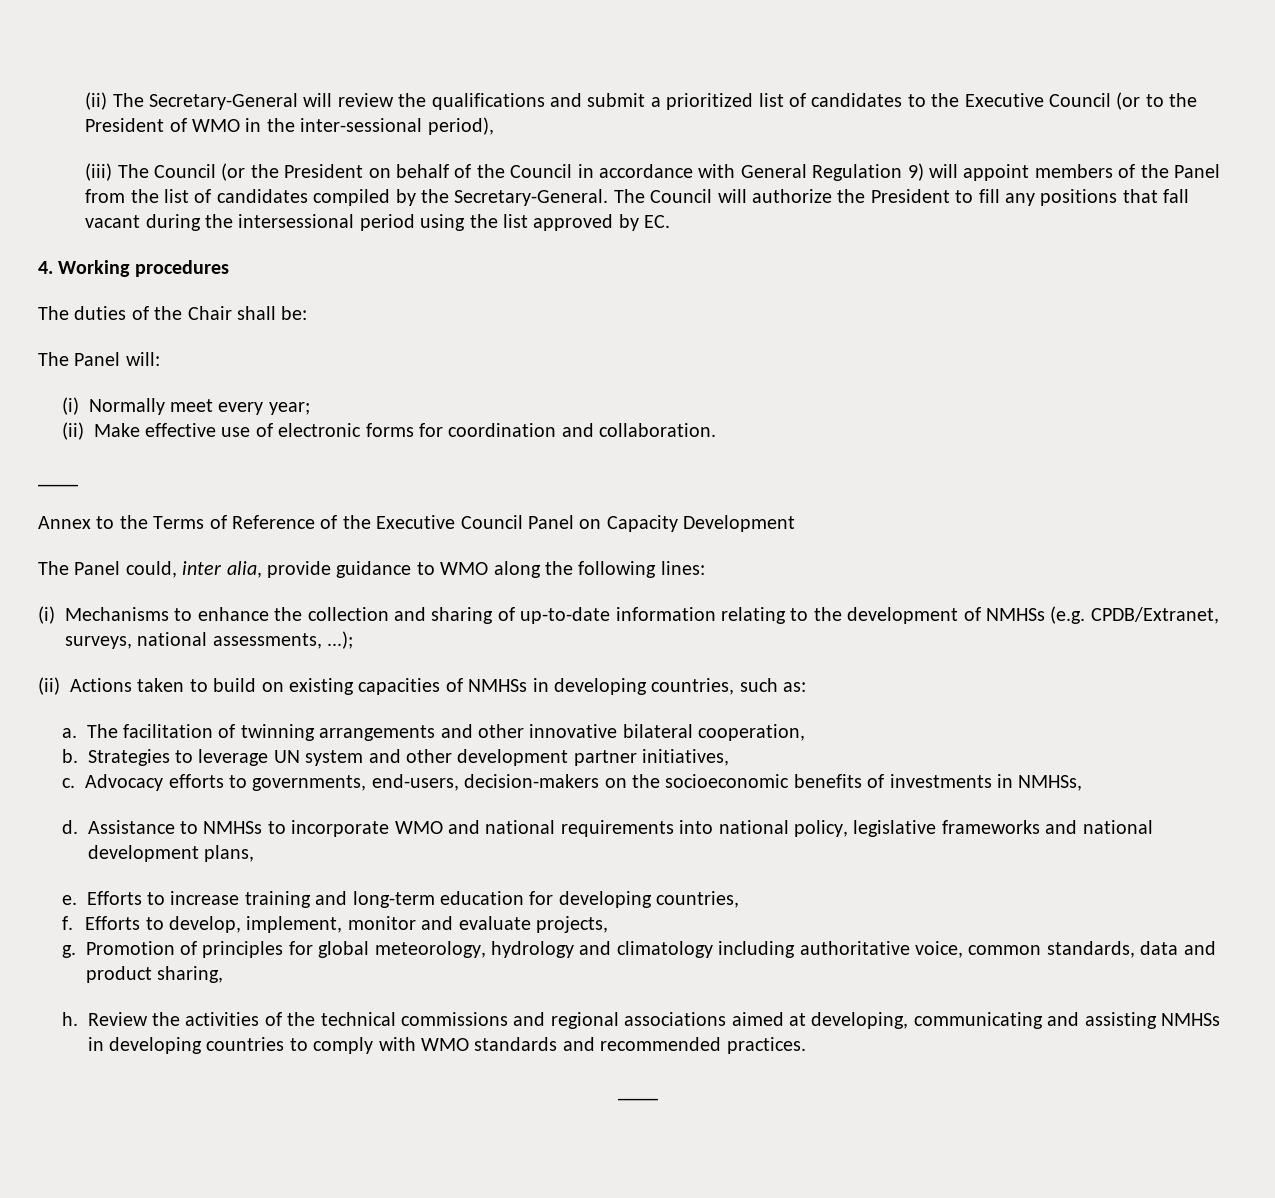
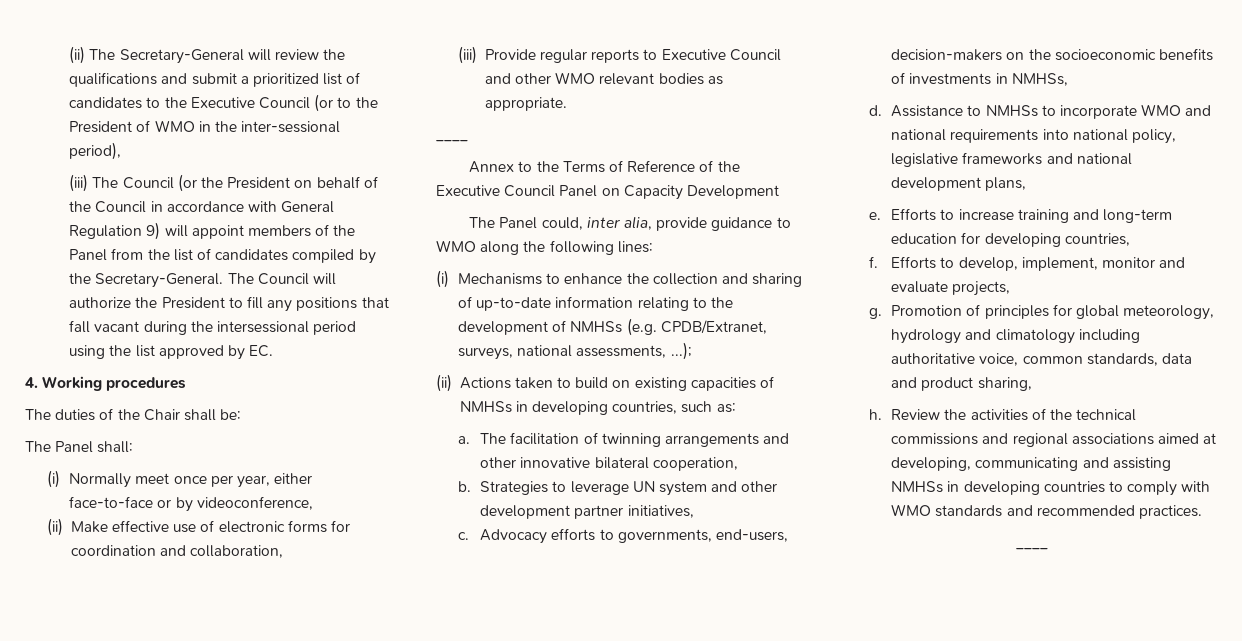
[125,352,160,366] will: -> [97,441,134,453] shall:
[218,402,310,415] every year; -> [173,473,313,488] [69,496,313,512] once per year, either face-to-face or by videoconference,
[599,423,717,437] collaboration. -> [190,545,284,558] [458,46,781,64] [484,72,723,85] [484,97,567,111] collaboration, // (iii) Provide regular reports to Executive Council and other WMO relevant bodies as appropriate.

